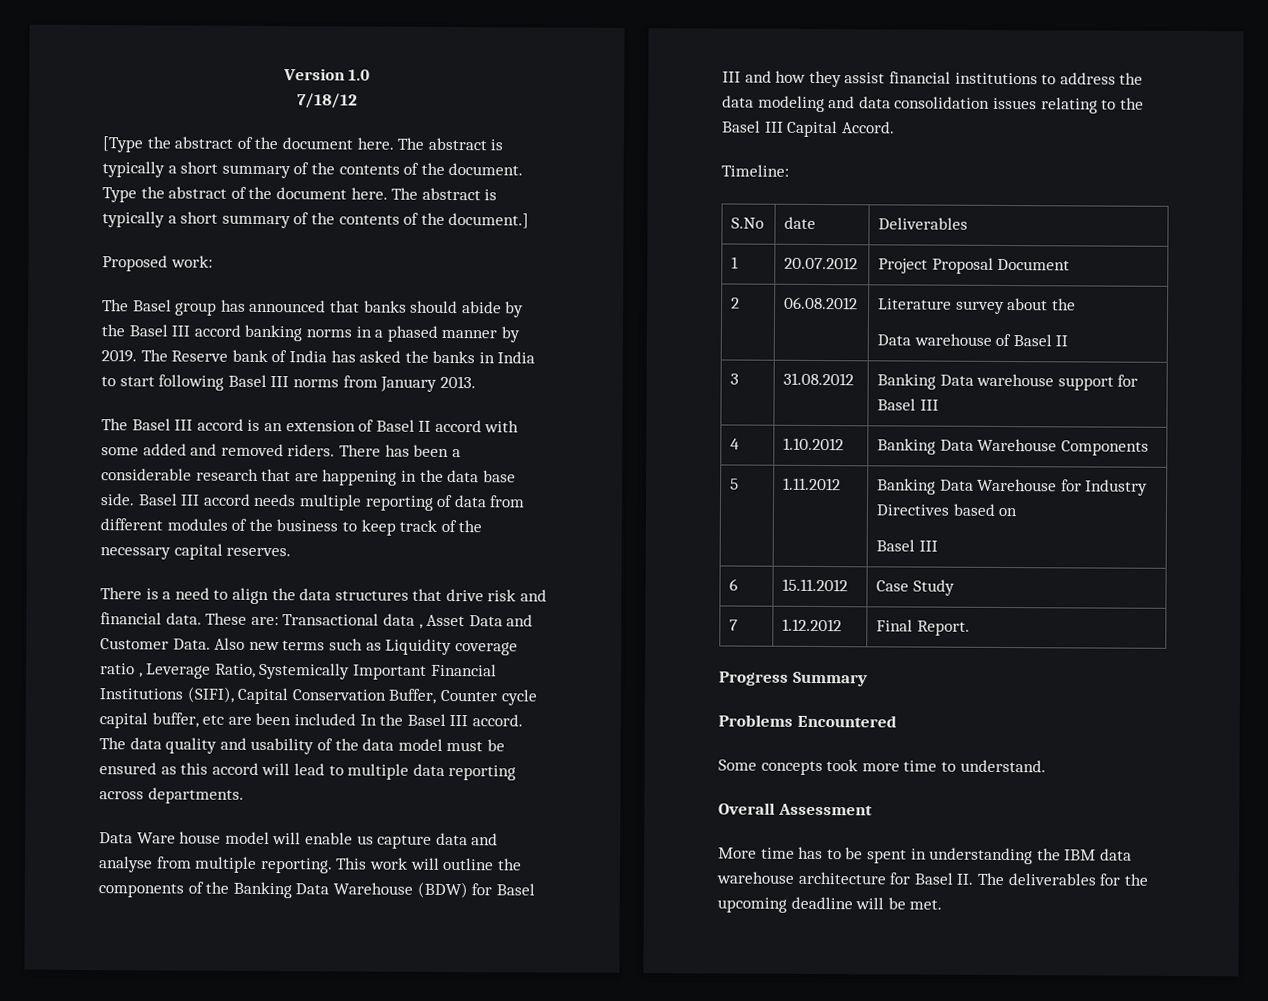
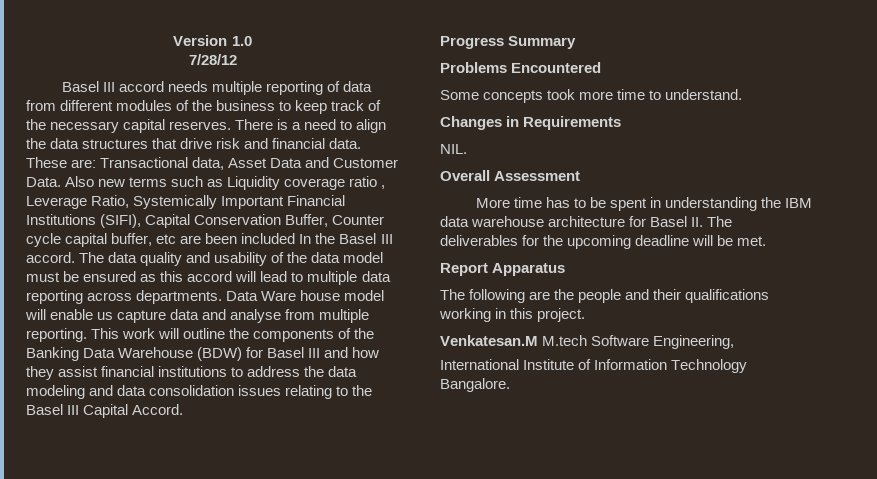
[296,93,358,109] [102,136,504,153] [102,161,524,179] [102,186,498,203] [102,211,530,229] [102,255,213,272] [102,299,525,318] [101,324,520,343] [101,349,536,364] [101,374,476,392] [101,418,520,433] [101,443,461,458] [101,468,516,486] [100,493,135,506] 7/18/12 // [Type the abstract of the document here. The abstract is typically a short summary of the contents of the document. Type the abstract of the document here. The abstract is typically a short summary of the contents of the document.] // Proposed work: // The Basel group has announced that banks should abide by the Basel III accord banking norms in a phased manner by 2019. The Reserve bank of India has asked the banks in India to start following Basel III norms from January 2013. // The Basel III accord is an extension of Basel II accord with some added and removed riders. There has been a considerable research that are happening in the data base side. -> [188,54,237,65] 7/28/12 //
(292, 552) // -> (232, 125) none
[382,613,423,629] data , -> [192,157,225,170] data,
(244, 795) // -> (223, 297) none
[721,164,789,177] [731,217,765,229] [784,216,817,229] [878,217,969,230] [731,256,740,269] [784,256,859,270] [878,257,1071,274] [731,297,741,309] [784,296,859,310] [878,298,1076,314] [877,333,1069,347] [730,373,740,385] [783,372,855,386] [877,373,1139,391] [877,398,939,411] [730,438,741,450] [783,437,845,451] [877,438,1149,456] [730,478,740,490] [783,477,842,491] [877,478,1149,496] [876,503,1018,517] [876,539,938,552] [729,578,739,591] [782,578,849,592] [876,579,955,596] [729,619,739,631] [782,618,843,632] [876,619,970,636] // Timeline: // S.No | date | Deliverables // 1 | 20.07.2012 | Project Proposal Document // 2 | 06.08.2012 | Literature survey about the // Data warehouse of Basel II // 3 | 31.08.2012 | Banking Data warehouse support for Basel III // 4 | 1.10.2012 | Banking Data Warehouse Components // 5 | 1.11.2012 | Banking Data Warehouse for Industry Directives based on // Basel III // 6 | 15.11.2012 | Case Study // 7 | 1.12.2012 | Final Report. -> (184, 409) none
(1046, 766) none -> [440,116,622,130] [440,144,467,154] // Changes in Requirements // NIL.
(943, 904) none -> [440,263,566,276] [440,289,770,303] [439,308,586,322] [440,335,735,349] [440,359,748,373] [440,378,510,392] // Report Apparatus // The following are the people and their qualifications working in this project. // Venkatesan.M M.tech Software Engineering, // International Institute of Information Technology Bangalore.

